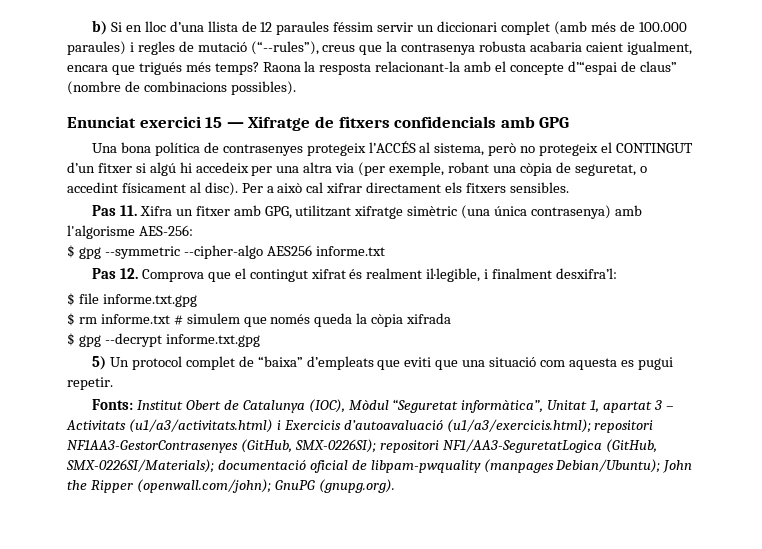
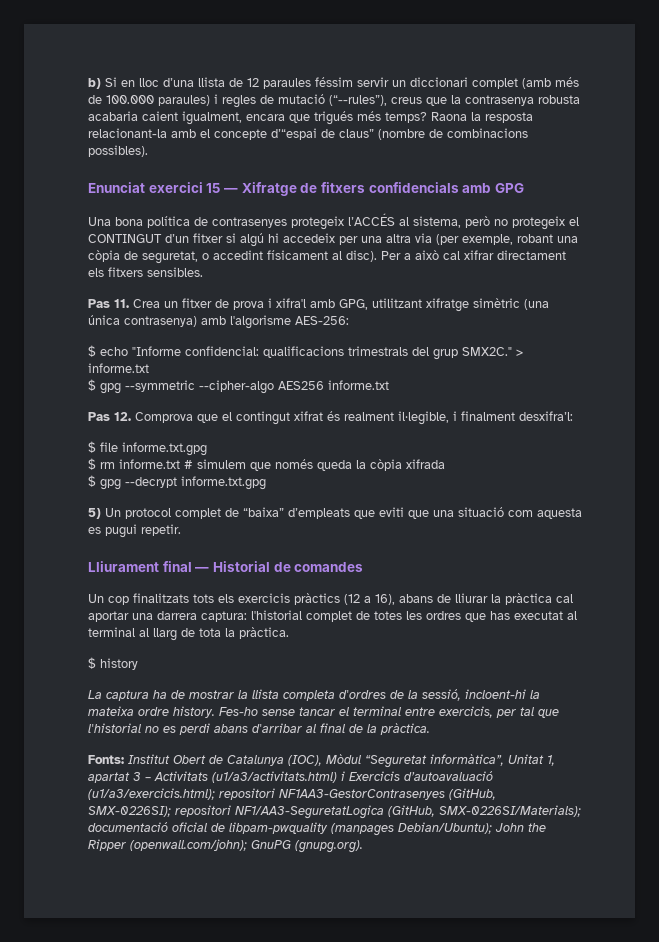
[139,206,172,216] Xifra -> [133,299,160,308] Crea
(230, 211) none -> [215,298,306,310] de prova i xifra'l
(193, 230) none -> [88,345,523,360] [88,363,149,373] // $ echo "Informe confidencial: qualificacions trimestrals del grup SMX2C." > informe.txt
(113, 383) none -> [88,561,364,572] [88,593,573,605] [88,610,577,622] [88,627,289,641] [88,657,138,670] [88,689,540,701] [88,706,559,718] [88,723,430,735] // Lliurament final — Historial de comandes // Un cop finalitzats tots els exercicis pràctics (12 a 16), abans de lliurar la pràctica cal aportar una darrera captura: l'historial complet de totes les ordres que has executat al terminal al llarg de tota la pràctica. // $ history // La captura ha de mostrar la llista completa d'ordres de la sessió, incloent-hi la mateixa ordre history. Fes-ho sense tancar el terminal entre exercicis, per tal que l'historial no es perdi abans d'arribar al final de la pràctica.

